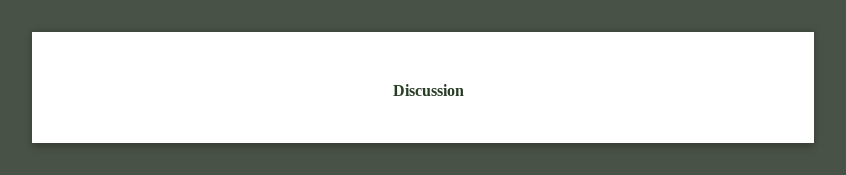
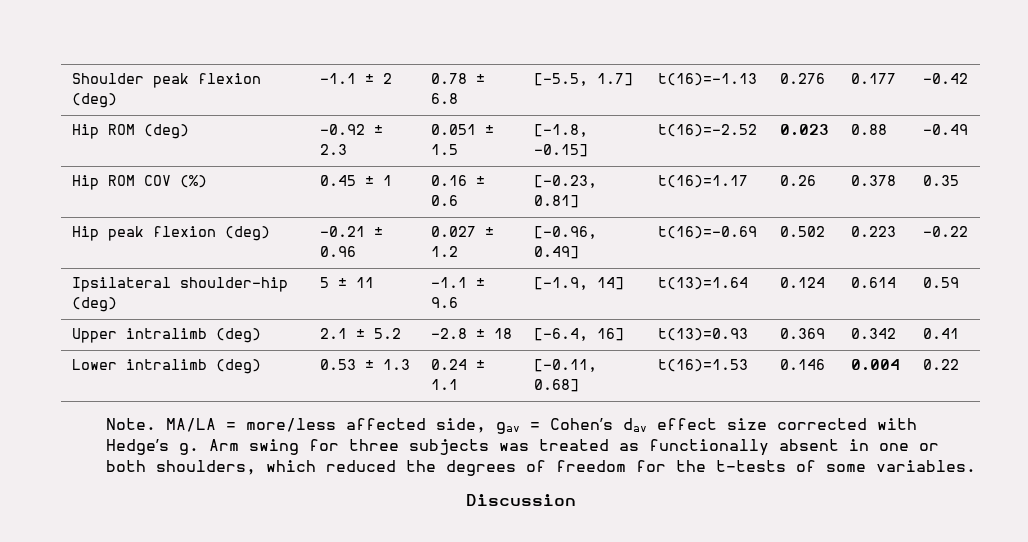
(392, 90) none -> [71,73,261,88] [71,93,117,108] [319,73,392,84] [430,73,485,84] [430,93,458,104] [533,73,633,86] [657,73,757,86] [779,73,825,84] [850,73,896,84] [922,73,968,84] [71,124,189,139] [319,124,383,135] [319,144,347,155] [430,124,494,135] [430,144,458,155] [533,124,588,137] [533,144,588,157] [657,124,757,137] [779,124,829,136] [850,124,887,135] [922,124,968,135] [71,175,207,190] [319,175,392,186] [430,175,485,186] [430,195,458,206] [533,175,597,188] [533,195,579,208] [657,175,748,188] [779,175,816,186] [850,175,896,186] [922,175,959,186] [71,226,270,241] [319,226,383,237] [319,246,356,257] [430,226,494,237] [430,246,458,257] [533,226,597,239] [533,246,579,259] [657,226,757,239] [779,226,825,237] [850,226,896,237] [922,226,968,237] [71,277,288,292] [71,297,117,312] [319,277,374,288] [430,277,485,288] [430,297,458,308] [533,277,624,290] [657,277,748,290] [779,277,825,288] [850,277,896,288] [922,277,959,288] [71,328,261,343] [319,328,401,339] [430,328,512,339] [533,328,624,341] [657,328,748,341] [779,328,825,339] [850,328,896,339] [922,328,959,339] [71,359,261,374] [319,359,410,370] [430,359,485,370] [430,379,458,390] [533,359,597,372] [533,379,579,392] [657,359,748,372] [779,359,825,370] [850,359,900,371] [922,359,959,370] [106,418,918,434] [106,439,940,456] [106,460,977,476] Shoulder peak flexion (deg) | -1.1 ± 2 | 0.78 ± 6.8 | [-5.5, 1.7] | t(16)=-1.13 | 0.276 | 0.177 | -0.42 // Hip ROM (deg) | -0.92 ± 2.3 | 0.051 ± 1.5 | [-1.8, -0.15] | t(16)=-2.52 | 0.023 | 0.88 | -0.49 // Hip ROM COV (%) | 0.45 ± 1 | 0.16 ± 0.6 | [-0.23, 0.81] | t(16)=1.17 | 0.26 | 0.378 | 0.35 // Hip peak flexion (deg) | -0.21 ± 0.96 | 0.027 ± 1.2 | [-0.96, 0.49] | t(16)=-0.69 | 0.502 | 0.223 | -0.22 // Ipsilateral shoulder-hip (deg) | 5 ± 11 | -1.1 ± 9.6 | [-1.9, 14] | t(13)=1.64 | 0.124 | 0.614 | 0.59 // Upper intralimb (deg) | 2.1 ± 5.2 | -2.8 ± 18 | [-6.4, 16] | t(13)=0.93 | 0.369 | 0.342 | 0.41 // Lower intralimb (deg) | 0.53 ± 1.3 | 0.24 ± 1.1 | [-0.11, 0.68] | t(16)=1.53 | 0.146 | 0.004 | 0.22 // Note. MA/LA = more/less affected side, gav = Cohen’s dav effect size corrected with Hedge’s g. Arm swing for three subjects was treated as functionally absent in one or both shoulders, which reduced the degrees of freedom for the t-tests of some variables. //

